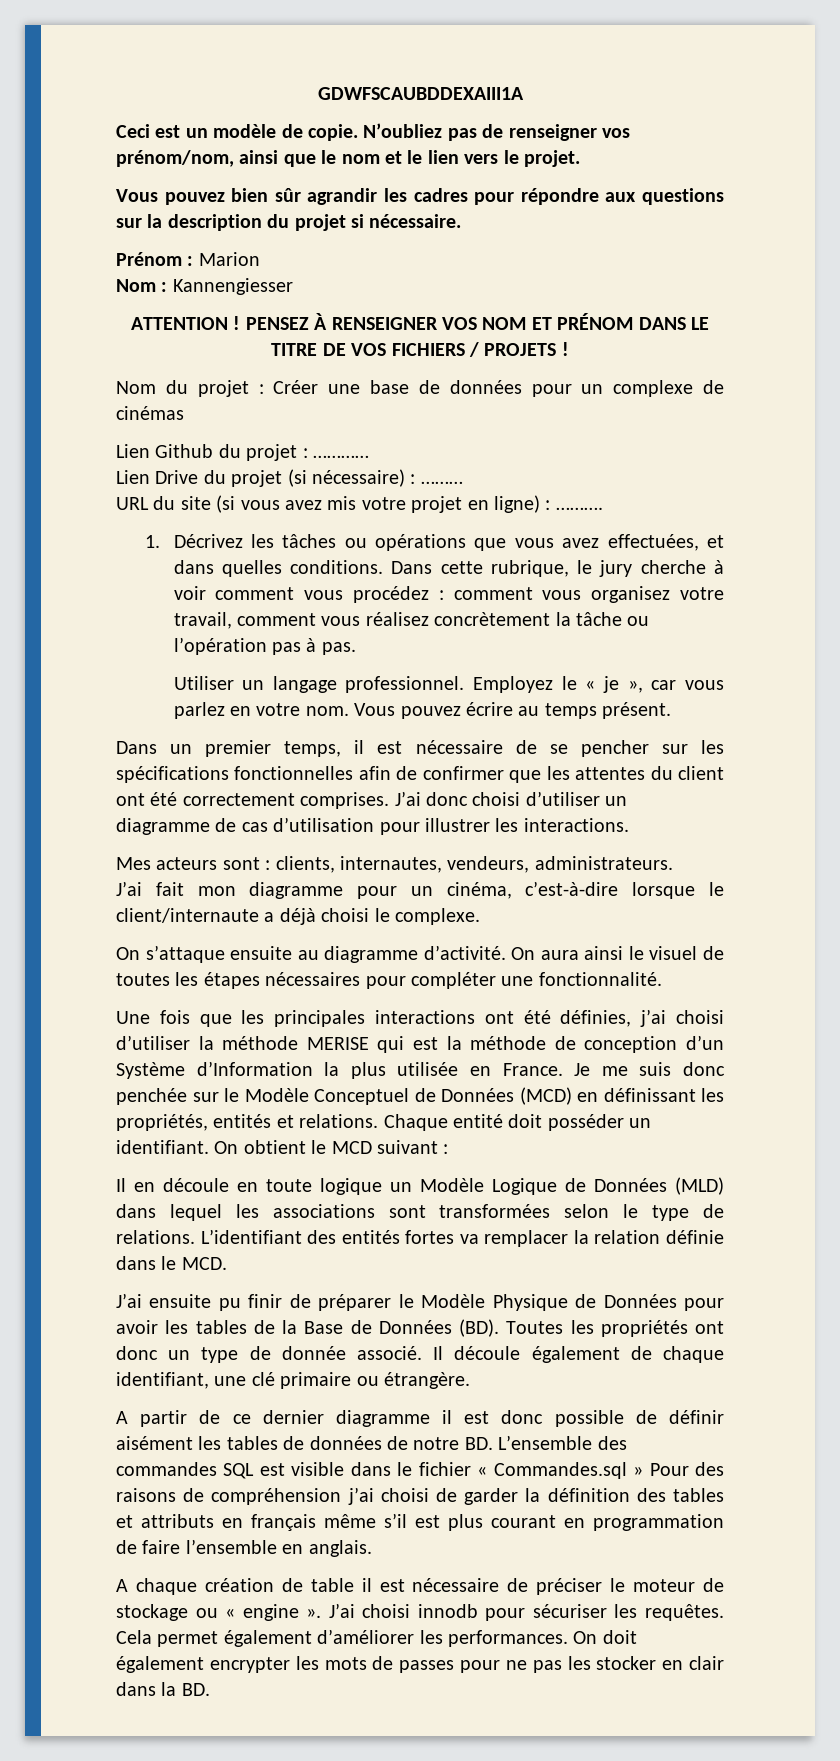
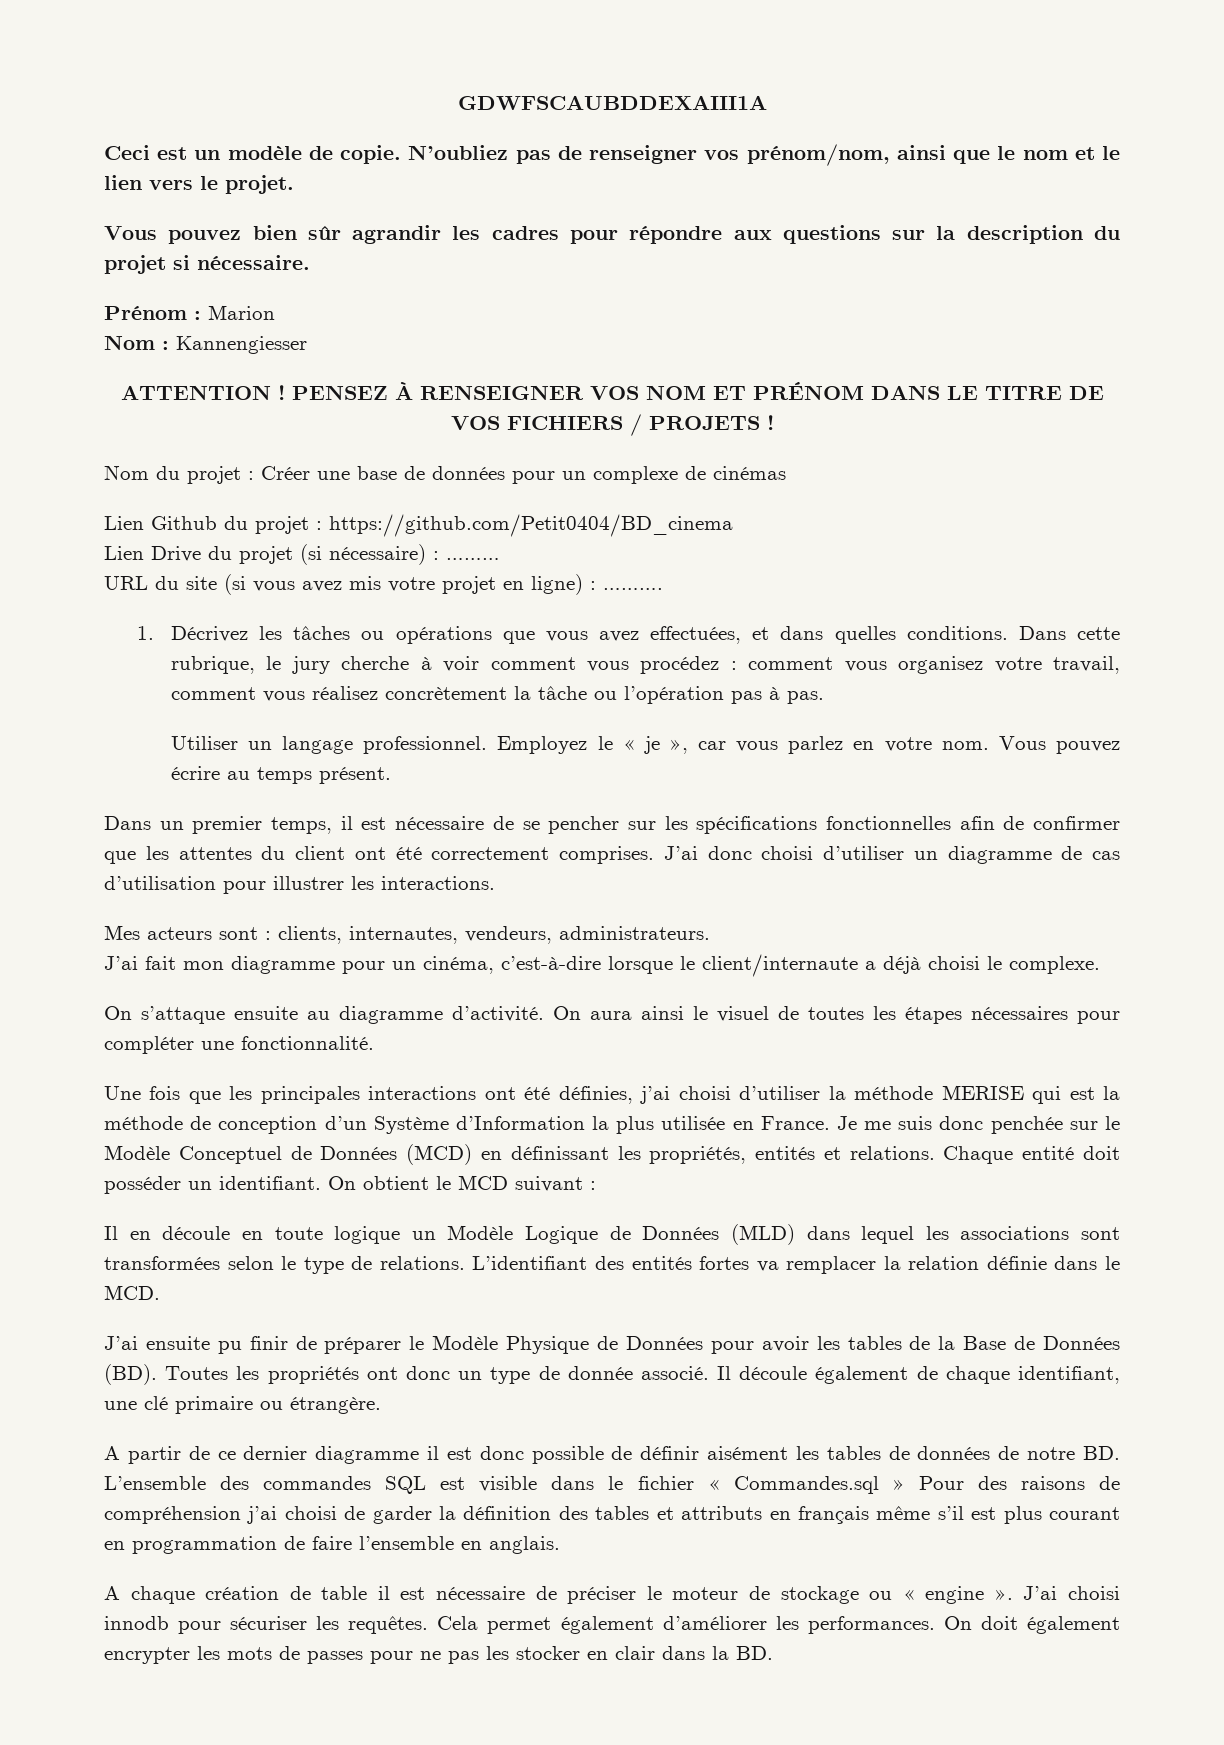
[313,455,369,458] ………… -> [329,514,733,537] https://github.com/Petit0404/BD_cinema

